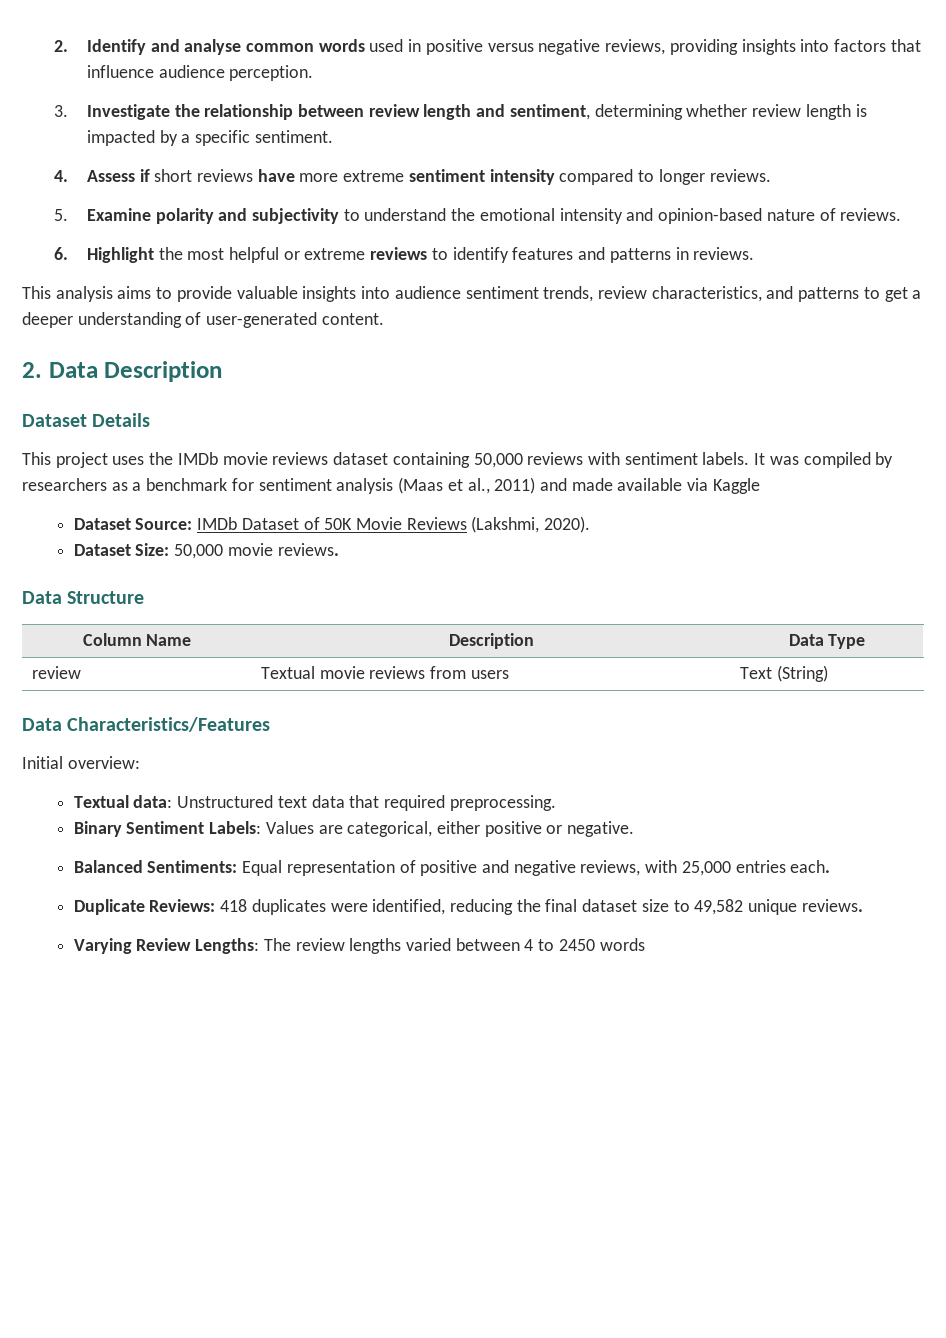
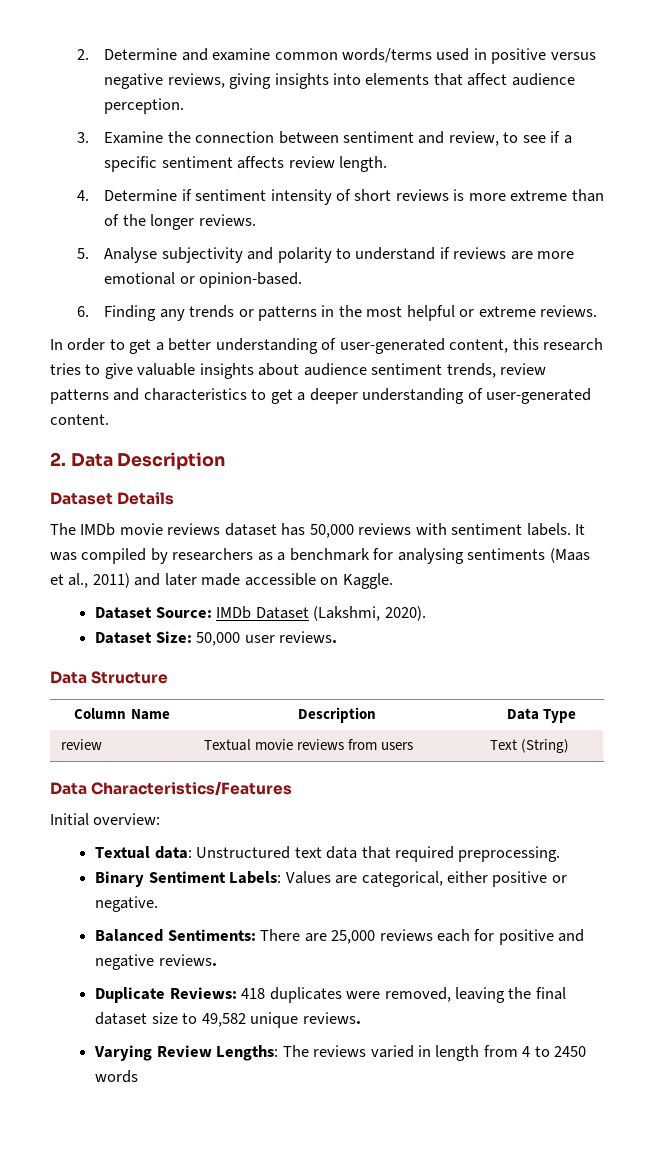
[54,39,365,55] 2. Identify and analyse common words -> [77,48,433,63] 2. Determine and examine common words/terms
[669,39,921,55] [86,65,154,78] providing insights into factors that influence -> [229,73,508,89] giving insights into elements that affect
[86,104,867,120] [86,130,333,146] [54,169,150,182] Investigate the relationship between review length and sentiment, determining whether review length is impacted by a specific sentiment. // 4. Assess if -> [104,131,572,146] [104,156,388,172] [77,189,352,205] Examine the connection between sentiment and review, to see if a specific sentiment affects review length. // 4. Determine if sentiment intensity of
[257,169,295,182] have -> [453,189,465,201] is
[408,169,655,185] sentiment intensity compared to -> [571,189,604,202] [104,214,146,226] than of the
[86,208,902,224] [54,247,154,263] Examine polarity and subjectivity to understand the emotional intensity and opinion-based nature of reviews. // 6. Highlight -> [104,247,575,263] [104,272,303,288] [77,305,335,321] Analyse subjectivity and polarity to understand if reviews are more emotional or opinion-based. // 6. Finding any trends or patterns in
[370,247,755,263] [22,286,232,302] reviews to identify features and patterns in reviews. // This analysis aims to provide -> [540,305,598,317] [50,338,604,354] [50,363,133,379] reviews. // In order to get a better understanding of user-generated content, this research tries to give
[361,286,391,299] into -> [258,363,300,376] about
[651,286,860,302] characteristics, and patterns -> [50,388,247,404] patterns and characteristics
[22,452,174,468] This project uses the -> [50,523,76,535] The
[392,452,470,468] containing -> [281,523,306,536] has
[258,478,394,494] sentiment analysis -> [397,548,546,564] analysing sentiments
[571,478,760,494] made available via Kaggle -> [164,573,393,589] later made accessible on Kaggle.
[303,517,467,530] of 50K Movie Reviews -> (309, 613) none
[227,543,273,556] movie -> [244,635,275,643] user
[242,860,831,876] Equal representation of positive and negative reviews, with 25,000 entries each. -> [260,929,585,945] [95,954,217,970] There are 25,000 reviews each for positive and negative reviews.
[372,899,514,915] identified, reducing -> [384,987,505,1003] removed, leaving
[295,938,520,954] review lengths varied between -> [313,1045,518,1061] reviews varied in length from

